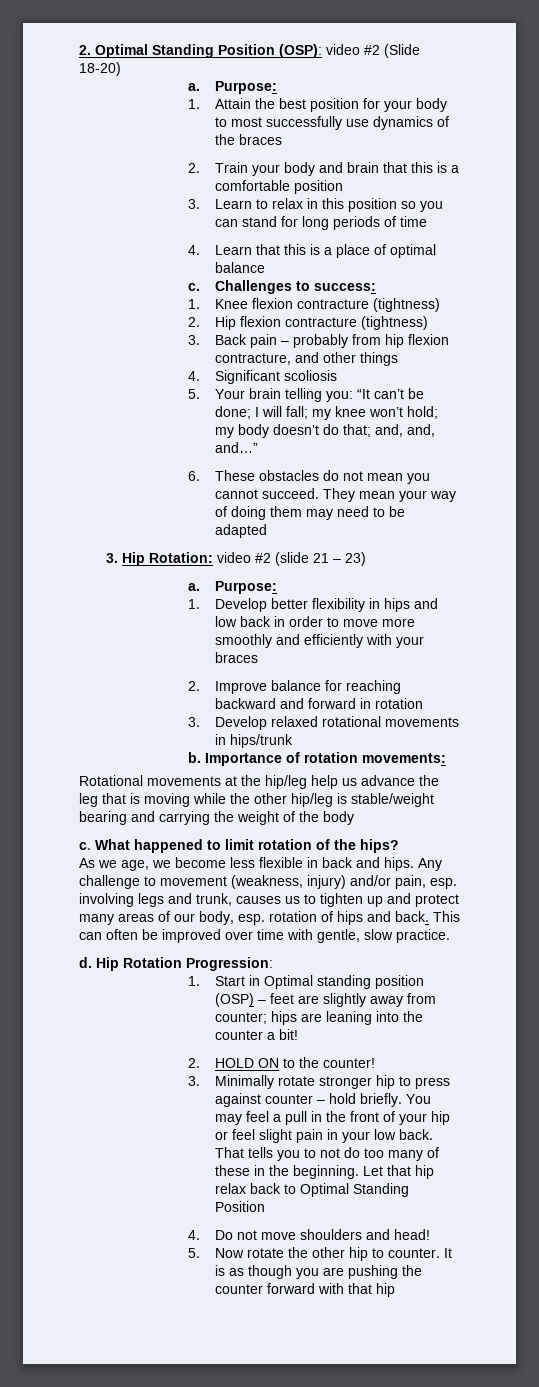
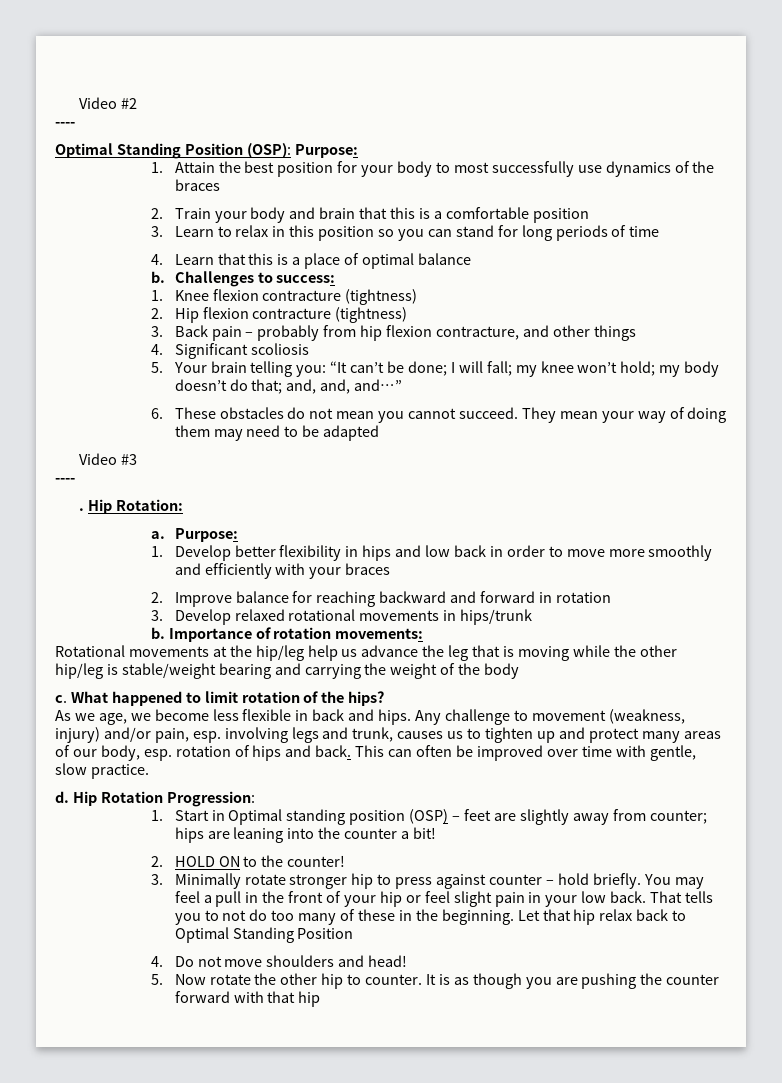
[79,45,91,55] 2. -> [78,97,137,109] [55,122,75,127] Video #2 // ---- //
[326,44,420,58] [79,62,121,76] [187,83,200,91] video #2 (Slide 18-20) // a. -> (291, 150) none
[187,283,200,291] c. -> [150,271,165,283] b.
[106,552,367,566] 3. Hip Rotation: video #2 (slide 21 – 23) -> [78,453,137,465] [55,478,75,483] [78,499,183,514] Video #3 // ---- // . Hip Rotation:

